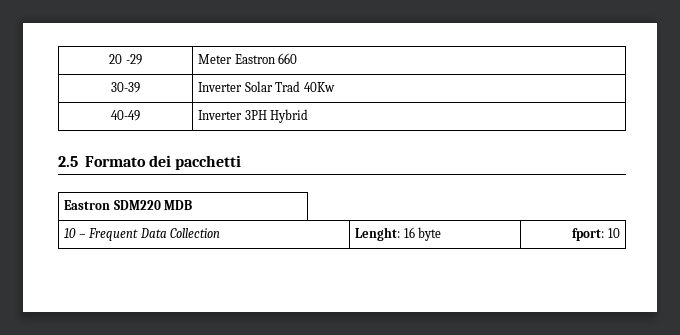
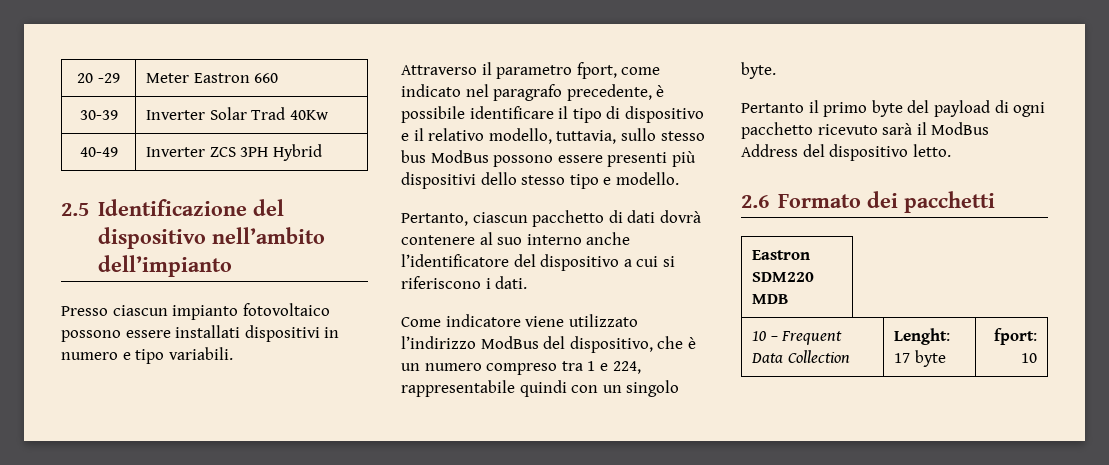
(243, 115) none -> [209,147,236,157] ZCS
(78, 161) none -> [97,199,284,216] [97,227,325,249] [97,255,232,277] [61,303,330,320] [61,325,340,342] [61,347,233,364] [401,62,661,79] [401,84,665,101] [401,106,704,123] [401,128,705,144] [401,150,696,167] [401,172,679,189] [401,210,701,227] [401,232,631,245] [401,254,675,271] [401,276,528,289] [401,314,638,327] [401,336,696,353] [401,361,641,375] [401,380,680,397] [741,62,776,79] [741,100,1046,117] [741,122,990,139] [741,144,951,161] [741,195,769,208] Identificazione del dispositivo nell’ambito dell’impianto // Presso ciascun impianto fotovoltaico possono essere installati dispositivi in numero e tipo variabili. // Attraverso il parametro fport, come indicato nel paragrafo precedente, è possibile identificare il tipo di dispositivo e il relativo modello, tuttavia, sullo stesso bus ModBus possono essere presenti più dispositivi dello stesso tipo e modello. // Pertanto, ciascun pacchetto di dati dovrà contenere al suo interno anche l’identificatore del dispositivo a cui si riferiscono i dati. // Come indicatore viene utilizzato l’indirizzo ModBus del dispositivo, che è un numero compreso tra 1 e 224, rappresentabile quindi con un singolo byte. // Pertanto il primo byte del payload di ogni pacchetto ricevuto sarà il ModBus Address del dispositivo letto. // 2.6
[403,227,415,238] 16 -> [894,353,911,363] 17

